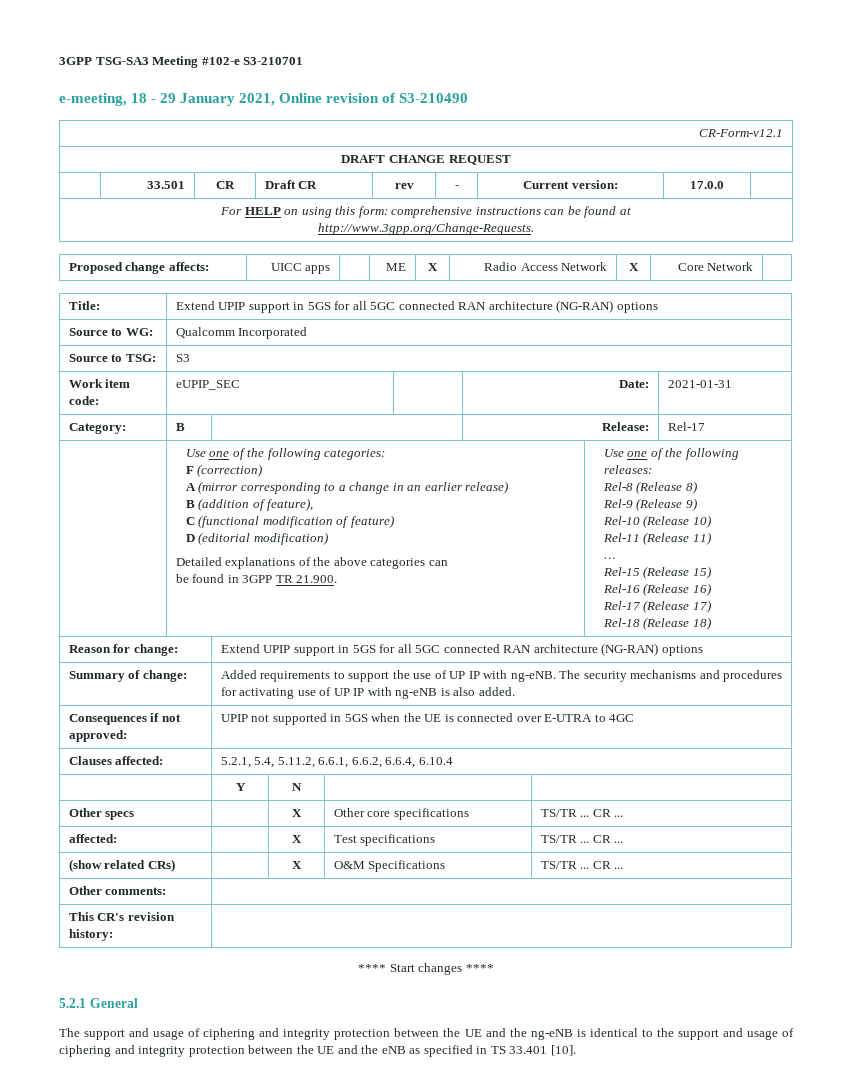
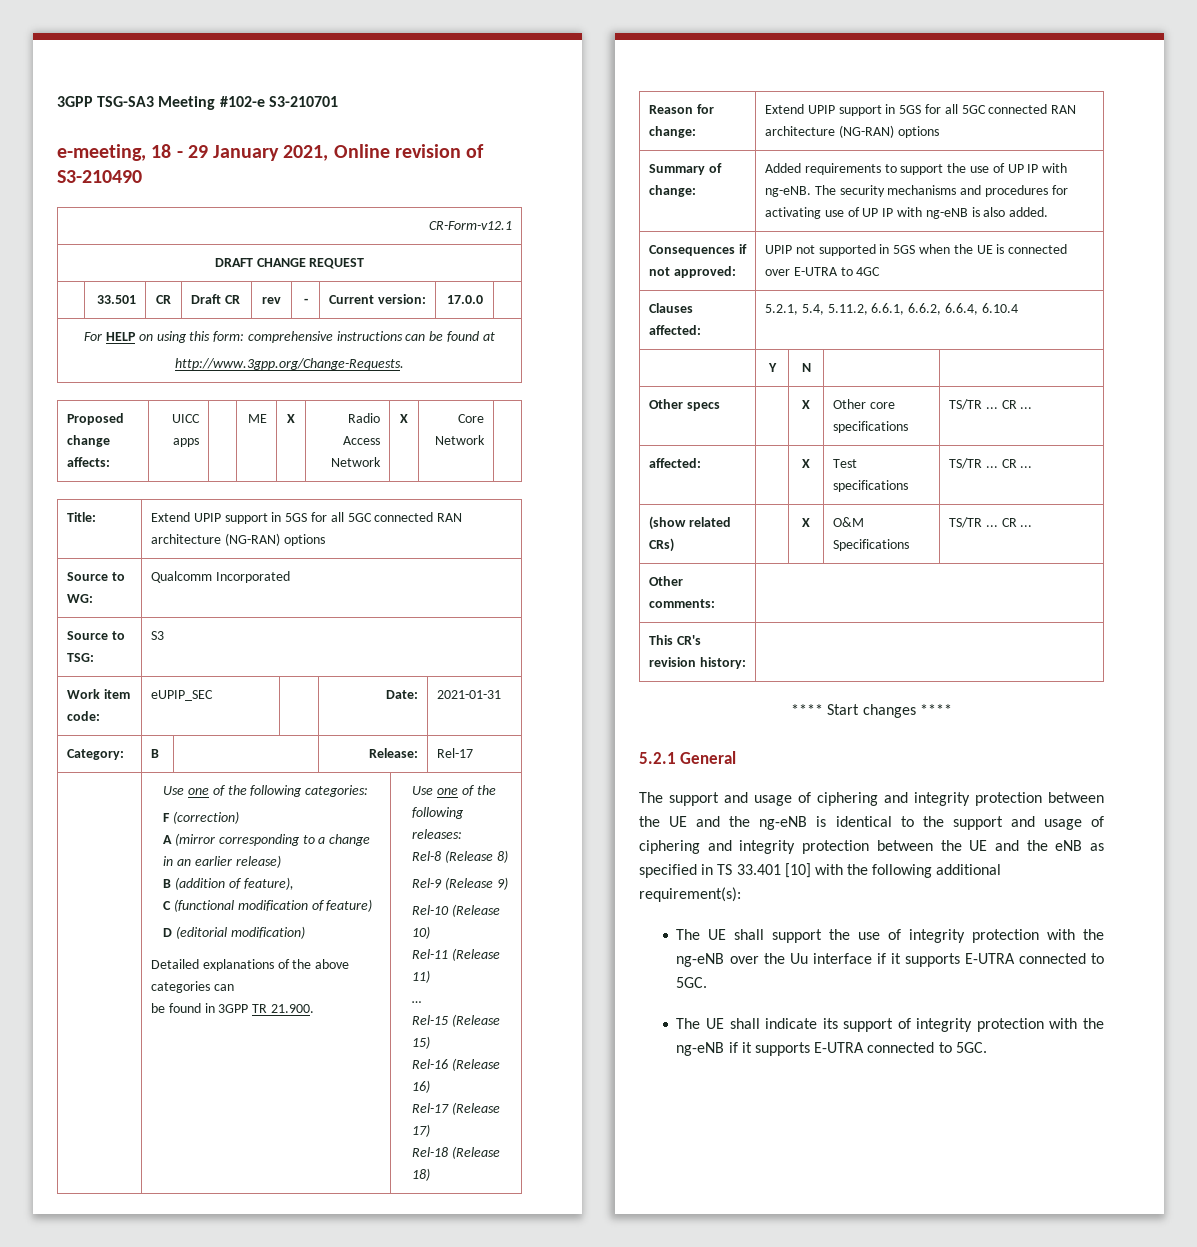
[550,1045,576,1056] [10]. -> [784,863,1002,878] [639,887,741,902] [676,929,1104,943] [676,953,1104,967] [676,977,708,988] [676,1018,1104,1032] [676,1042,987,1056] [10] with the following additional requirement(s): // The UE shall support the use of integrity protection with the ng-eNB over the Uu interface if it supports E-UTRA connected to 5GC. // The UE shall indicate its support of integrity protection with the ng-eNB if it supports E-UTRA connected to 5GC.

